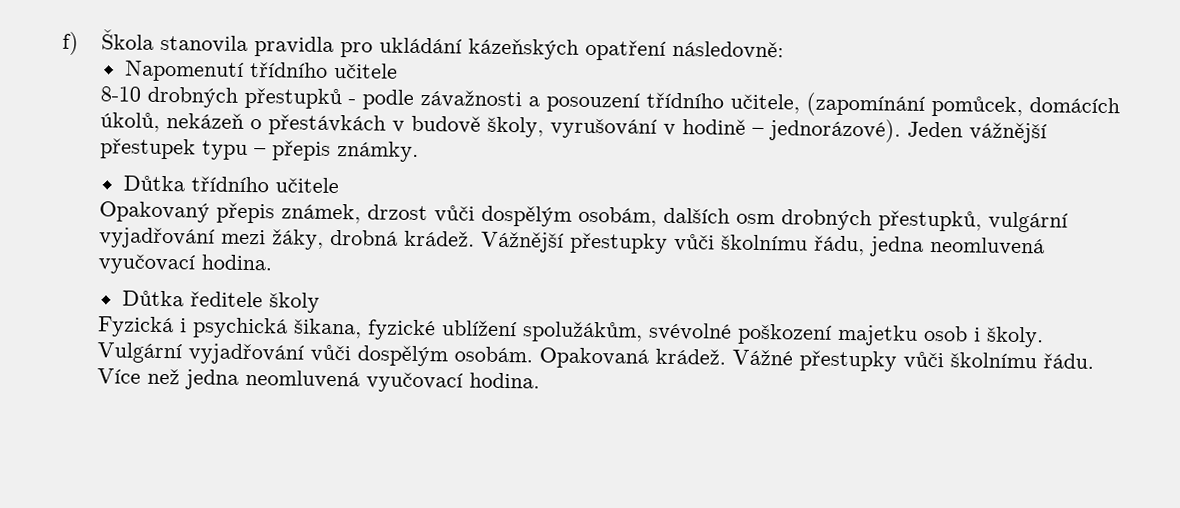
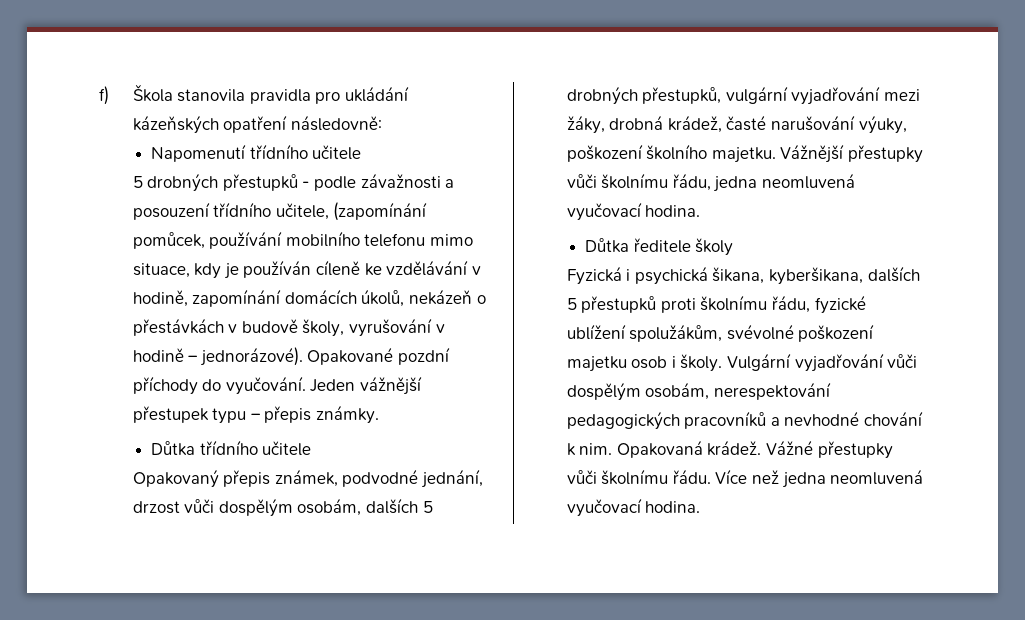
[99,86,141,102] 8-10 -> [132,176,143,188] 5
(1023, 106) none -> [209,231,473,249] [132,260,481,279] [132,289,282,307] používání mobilního telefonu mimo situace, kdy je používán cíleně ke vzdělávání v hodině, zapomínání
(901, 130) none -> [307,347,450,365] [132,376,306,395] Opakované pozdní příchody do vyučování.
(361, 213) none -> [342,469,483,488] podvodné jednání,
[735,213,775,225] osm -> [422,501,433,513] 5
[403,230,475,247] krádež. -> [667,115,907,134] [566,144,776,163] krádež, časté narušování výuky, poškození školního majetku.
(362, 328) none -> [768,266,920,285] [566,295,810,313] kyberšikana, dalších 5 přestupků proti školnímu řádu,
[453,346,533,363] osobám. -> [645,382,831,400] [566,411,923,430] [566,443,613,456] osobám, nerespektování pedagogických pracovníků a nevhodné chování k nim.

